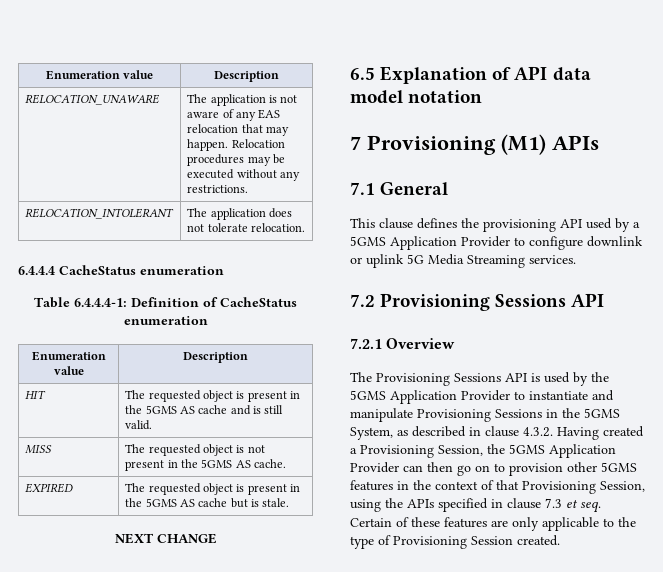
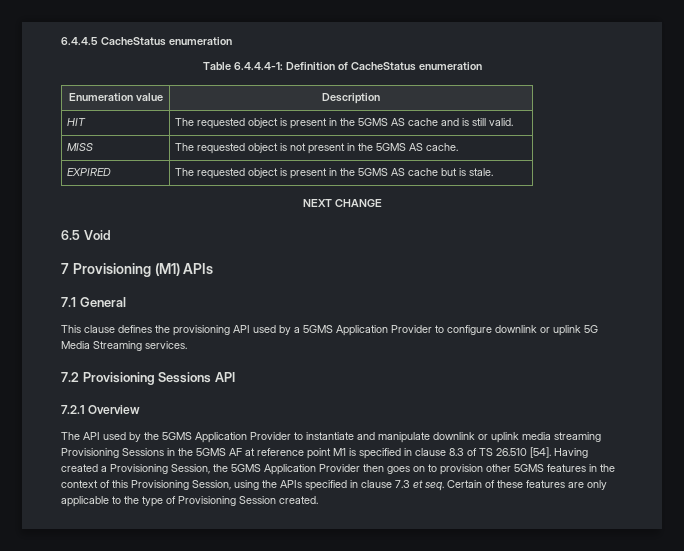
[45,70,154,80] [214,71,279,82] [25,94,160,105] [187,94,298,106] [187,109,281,121] [187,124,289,136] [187,139,285,151] [187,154,285,166] [187,169,300,181] [187,185,249,193] [25,208,175,219] [187,208,292,220] [187,223,305,232] [18,266,55,275] Enumeration value | Description // RELOCATION_UNAWARE | The application is not aware of any EAS relocation that may happen. Relocation procedures may be executed without any restrictions. // RELOCATION_INTOLERANT | The application does not tolerate relocation. // 6.4.4.4 -> [61,37,98,45] 6.4.4.5
[380,66,591,84] [350,90,483,104] Explanation of API data model notation -> [83,230,111,240] Void
[376,373,540,386] Provisioning Sessions API is -> [83,432,100,440] API
(413, 415) none -> [433,432,601,443] downlink or uplink media streaming
[350,426,553,440] System, as described in clause 4.3.2. -> [229,447,551,459] AF at reference point M1 is specified in clause 8.3 of TS 26.510 [54].
[403,462,471,476] can then go -> [363,464,410,474] then goes
[496,480,519,490] that -> [112,480,128,488] this

